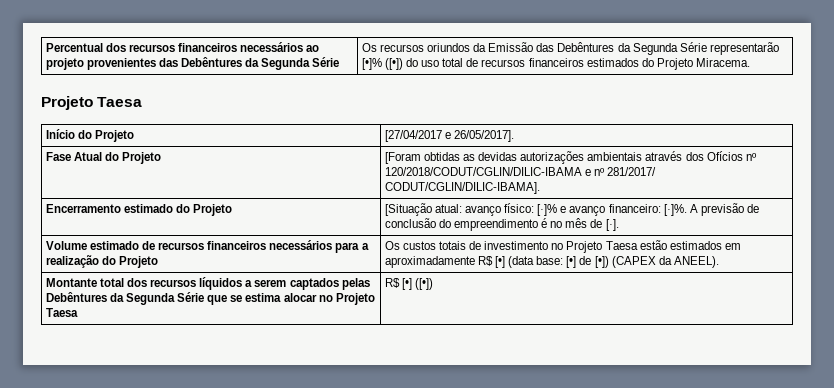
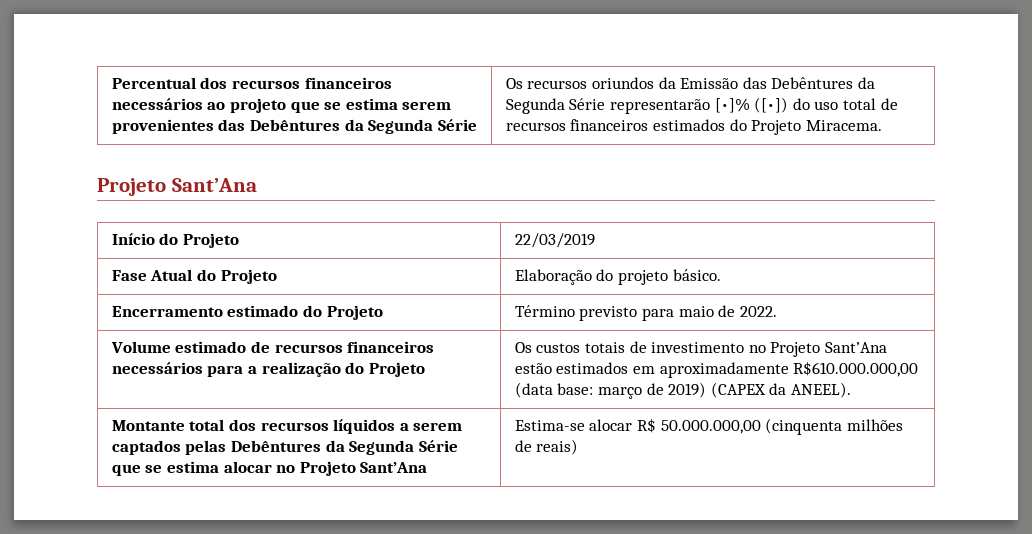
(84, 64) none -> [290,98,452,113] que se estima serem
[97,97,143,107] Taesa -> [171,178,257,192] Sant’Ana
[384,130,515,142] [27/04/2017 e 26/05/2017]. -> [514,233,595,248] 22/03/2019
[384,151,757,164] [384,167,657,176] [384,182,540,194] [45,204,233,216] [384,203,759,216] [384,218,619,231] [Foram obtidas as devidas autorizações ambientais através dos Ofícios nº 120/2018/CODUT/CGLIN/DILIC-IBAMA e nº 281/2017/ CODUT/CGLIN/DILIC-IBAMA]. // Encerramento estimado do Projeto | [Situação atual: avanço físico: [·]% e avanço financeiro: [·]%. A previsão de conclusão do empreendimento é no mês de [·]. -> [514,269,721,285] [111,305,383,320] [514,305,777,321] Elaboração do projeto básico. // Encerramento estimado do Projeto | Término previsto para maio de 2022.
[605,241,638,250] Taesa -> [824,342,887,353] Sant’Ana
[477,256,609,268] R$ [•] (data base: [•] de [•]) -> [793,361,919,377] [514,382,707,399] R$610.000.000,00 (data base: março de 2019)
[45,308,78,317] [384,278,434,290] Taesa | R$ [•] ([•]) -> [360,462,428,473] [514,418,903,435] [514,439,579,455] Sant’Ana | Estima-se alocar R$ 50.000.000,00 (cinquenta milhões de reais)

